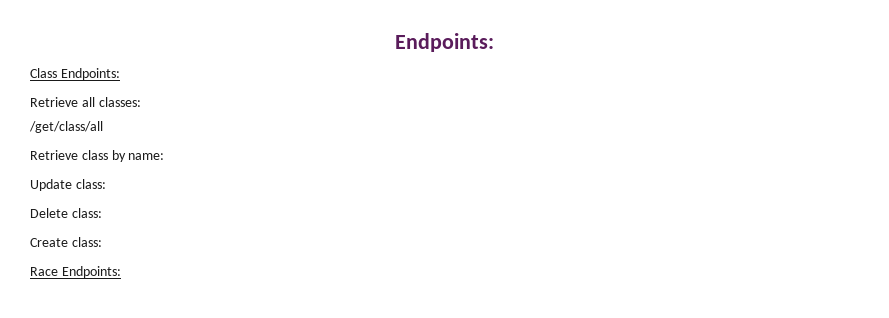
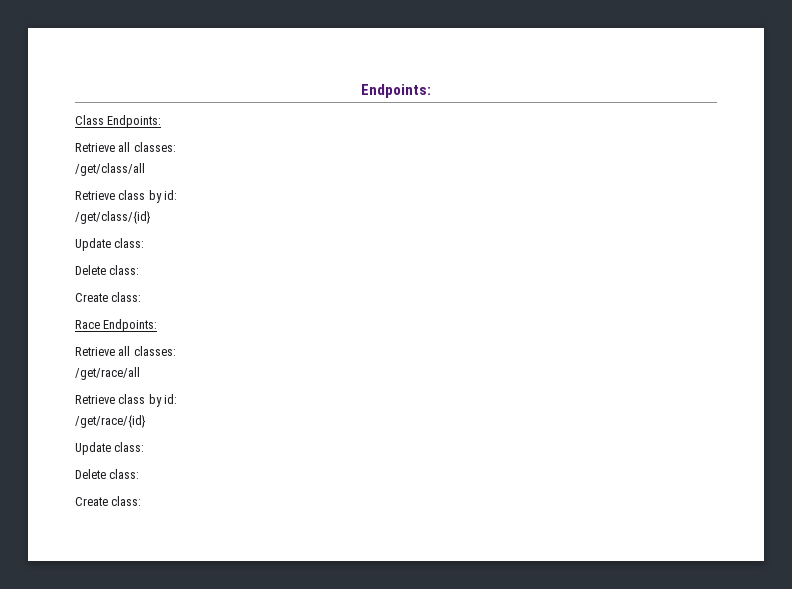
[128,153,165,160] name: -> [164,190,178,200] [75,211,151,224] id: // /get/class/{id}
(121, 272) none -> [75,346,176,356] [75,367,140,380] [75,394,178,407] [75,415,146,428] [75,442,145,455] [75,469,140,479] [75,496,142,506] // Retrieve all classes: // /get/race/all // Retrieve class by id: // /get/race/{id} // Update class: // Delete class: // Create class:

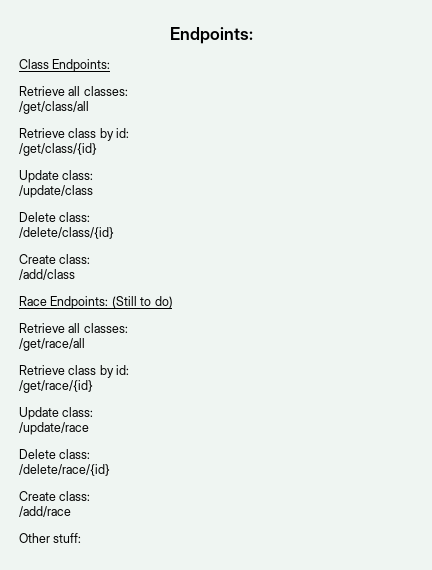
[75,265,140,275] [75,292,142,302] // Delete class: // Create class: -> [19,185,93,198] [19,212,91,222] [19,227,114,239] [19,254,91,264] [19,269,75,280] // /update/class // Delete class: // /delete/class/{id} // Create class: // /add/class
(158, 325) none -> [111,296,173,308] (Still to do)
[75,469,140,479] [75,496,142,506] // Delete class: // Create class: -> [19,422,89,435] [19,449,91,459] [19,464,110,476] [19,491,91,501] [19,506,71,517] [19,533,82,543] // /update/race // Delete class: // /delete/race/{id} // Create class: // /add/race // Other stuff:

